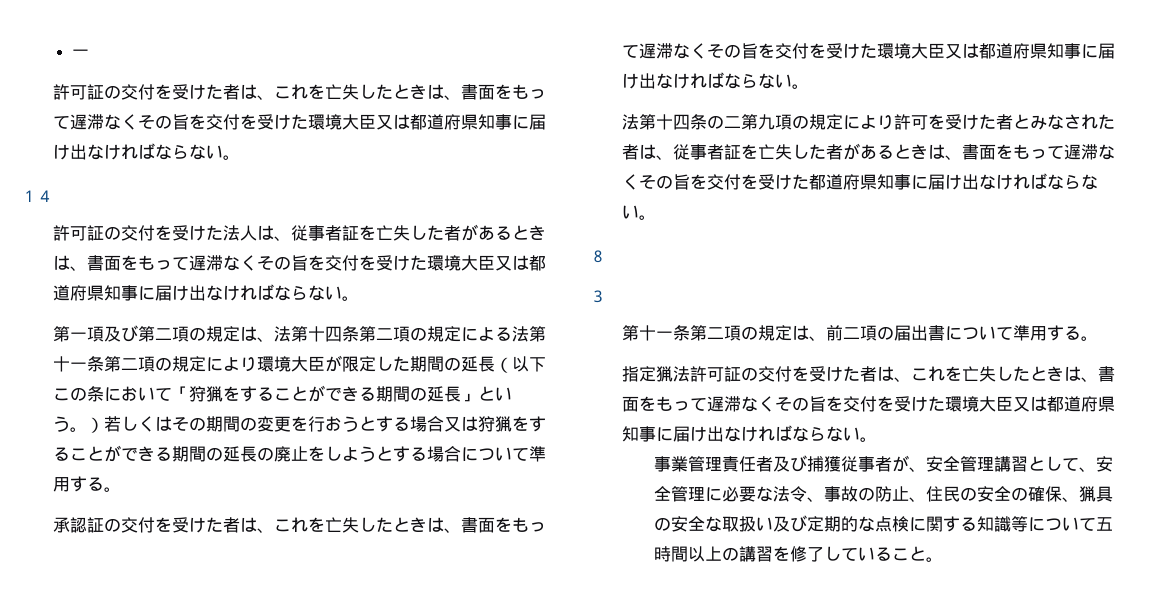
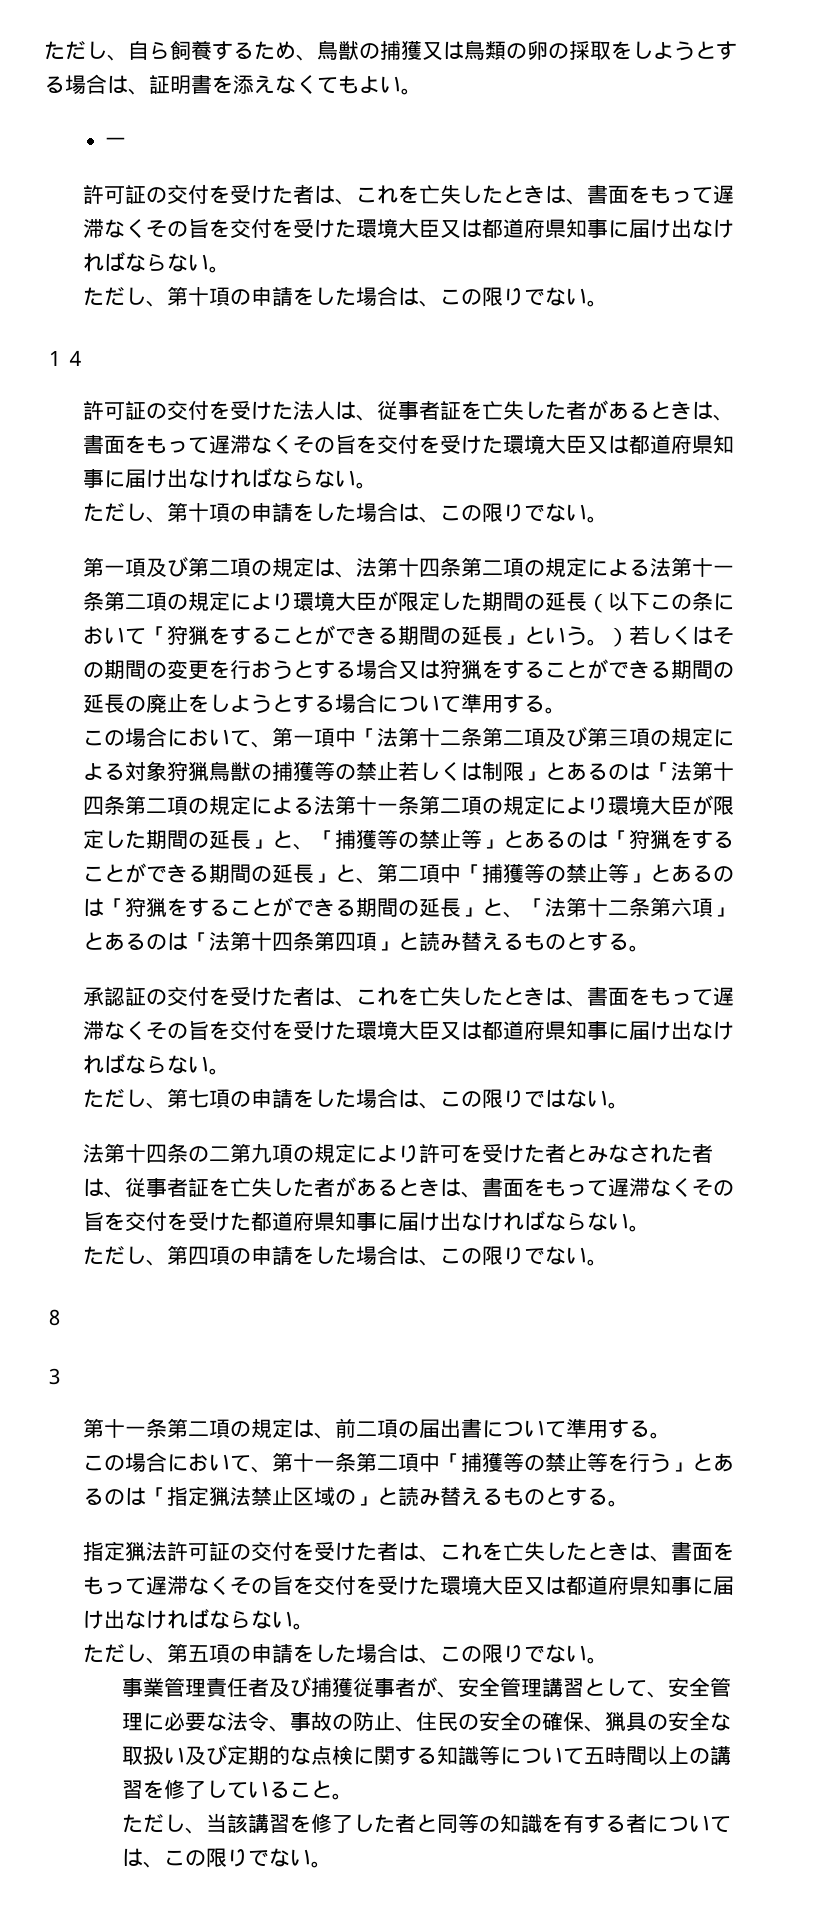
(71, 53) none -> [44,40,737,61] [44,74,422,95] ただし、自ら飼養するため、鳥獣の捕獲又は鳥類の卵の採取をしようとする場合は、証明書を添えなくてもよい。 //
(241, 157) none -> [82,286,608,307] // ただし、第十項の申請をした場合は、この限りでない。
(360, 298) none -> [82,502,608,523] // ただし、第十項の申請をした場合は、この限りでない。
(122, 489) none -> [82,727,734,748] [82,761,734,781] [82,795,734,815] [82,829,734,850] [82,863,734,884] [82,897,734,918] [82,931,650,952] // この場合において、第一項中「法第十二条第二項及び第三項の規定による対象狩猟鳥獣の捕獲等の禁止若しくは制限」とあるのは「法第十四条第二項の規定による法第十一条第二項の規定により環境大臣が限定した期間の延長」と、「捕獲等の禁止等」とあるのは「狩猟をすることができる期間の延長」と、第二項中「捕獲等の禁止等」とあるのは「狩猟をすることができる期間の延長」と、「法第十二条第六項」とあるのは「法第十四条第四項」と読み替えるものとする。
(810, 86) none -> [82,1088,629,1109] // ただし、第七項の申請をした場合は、この限りではない。
(657, 217) none -> [82,1245,608,1266] // ただし、第四項の申請をした場合は、この限りでない。
(1099, 338) none -> [82,1452,734,1473] [82,1486,629,1507] // この場合において、第十一条第二項中「捕獲等の禁止等を行う」とあるのは「指定猟法禁止区域の」と読み替えるものとする。
(878, 439) none -> [82,1643,608,1664] // ただし、第五項の申請をした場合は、この限りでない。
(944, 559) none -> [121,1813,731,1834] [121,1848,332,1868] // ただし、当該講習を修了した者と同等の知識を有する者については、この限りでない。

